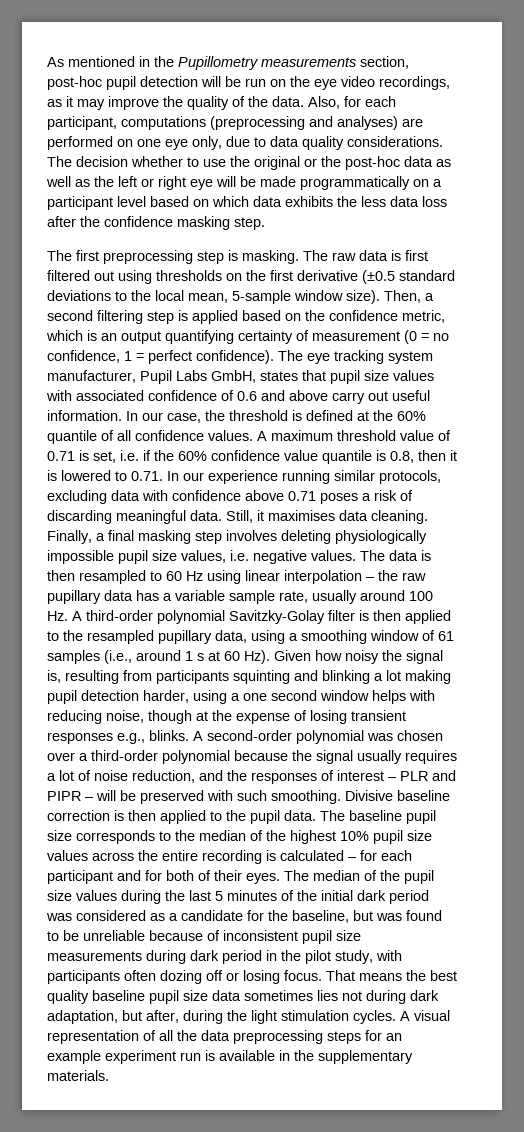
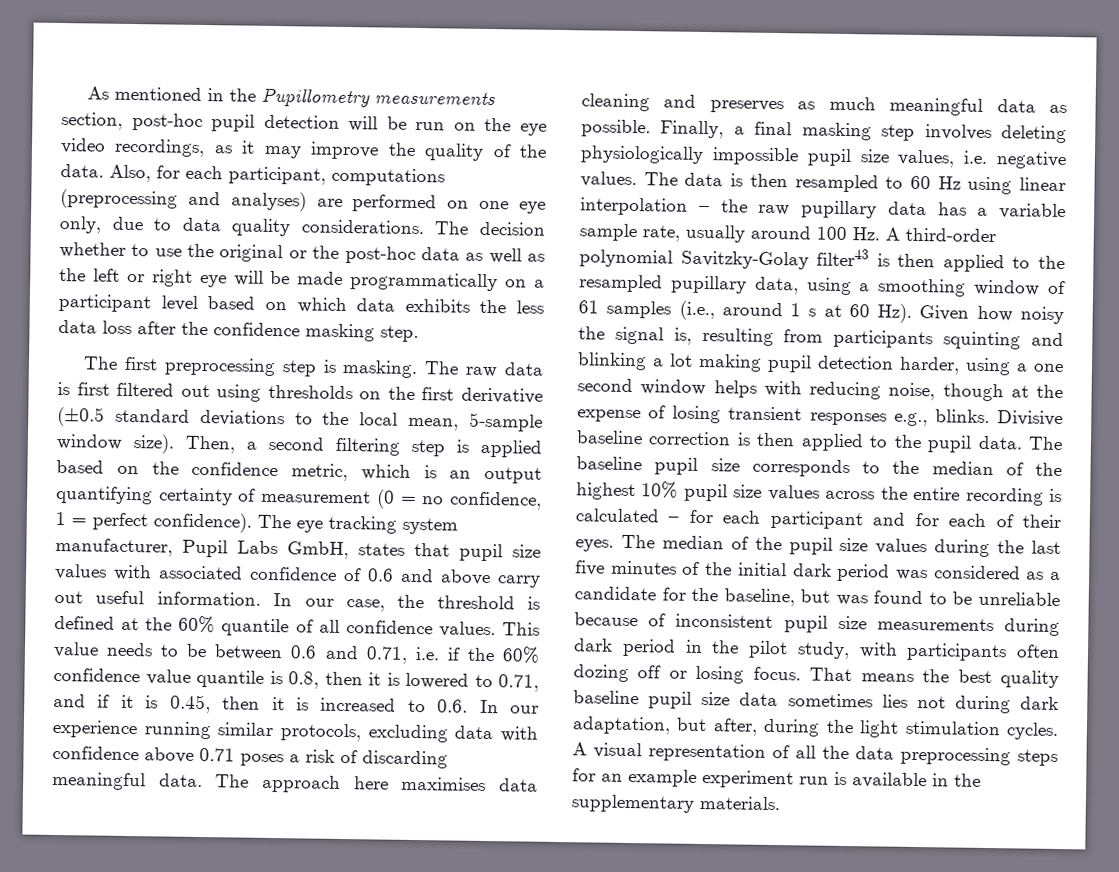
[257,430,451,441] [47,450,116,463] A maximum threshold value of 0.71 is set, -> [501,622,540,636] [53,641,408,664] This value needs to be between 0.6 and 0.71,
[131,471,163,481] 0.71. -> [498,674,539,692] [53,693,469,714] 0.71, and if it is 0.45, then it is increased to 0.6.
[226,510,428,524] Still, it maximises data cleaning. -> [215,774,538,793] [581,93,1067,116] [581,119,651,138] The approach here maximises data cleaning and preserves as much meaningful data as possible.
[328,610,355,621] filter -> [816,248,870,267] filter43
[193,730,443,744] [47,750,457,764] [47,770,456,784] [47,790,341,804] A second-order polynomial was chosen over a third-order polynomial because the signal usually requires a lot of noise reduction, and the responses of interest – PLR and PIPR – will be preserved with such smoothing. -> (990, 416) none
[166,870,194,881] both -> [948,513,987,527] each
[215,891,223,901] 5 -> [575,560,605,576] five

